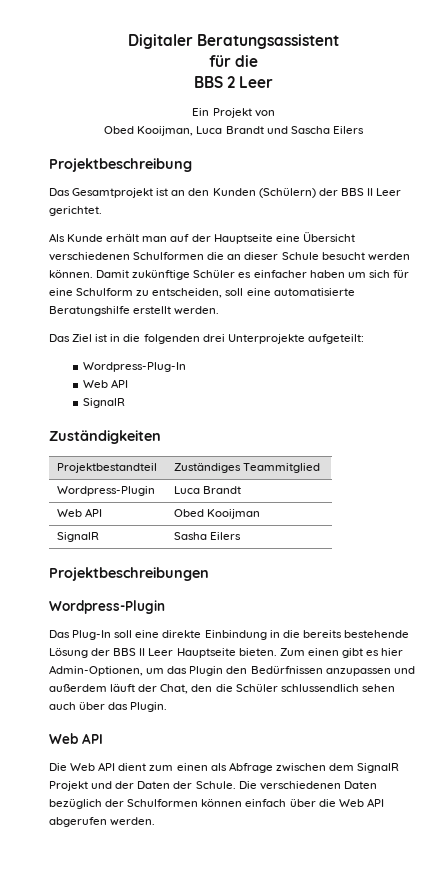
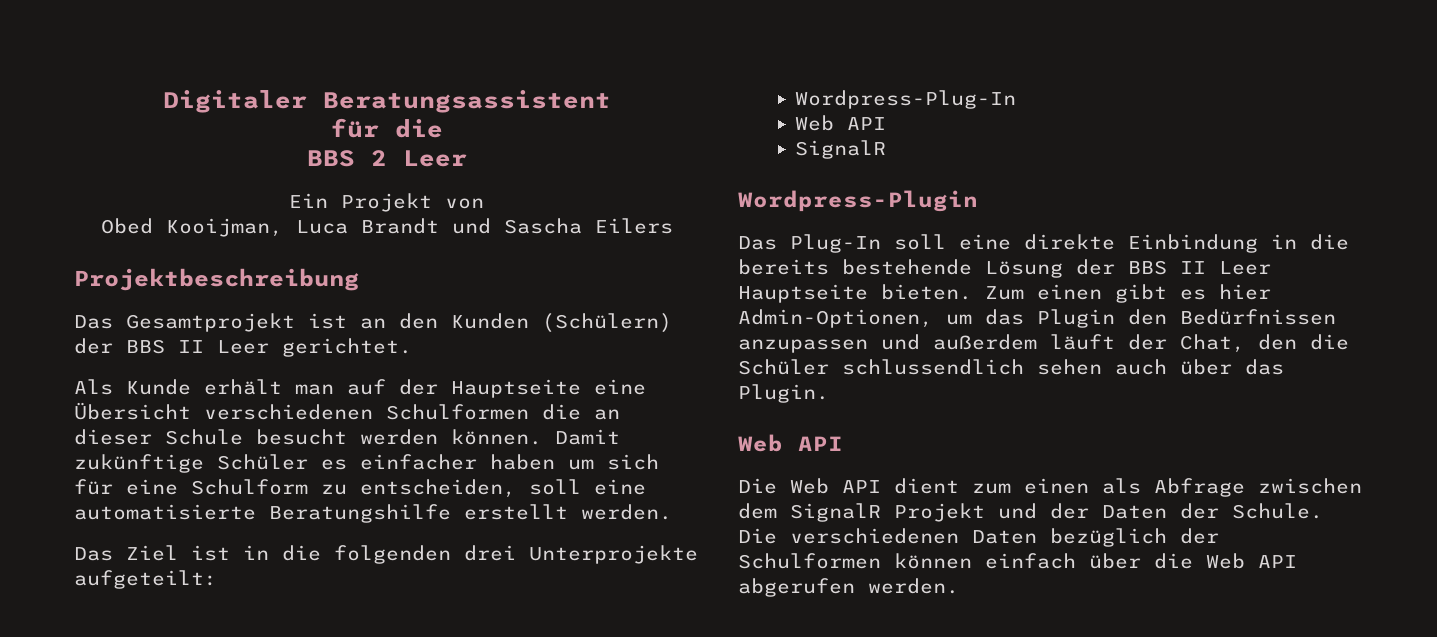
[49,430,161,444] [57,463,158,473] [174,463,321,473] [57,486,156,496] [174,486,242,494] [57,508,103,517] [174,509,261,519] [57,532,100,542] [174,532,242,540] [49,567,209,581] // Zuständigkeiten // Projektbestandteil | Zuständiges Teammitglied // Wordpress-Plugin | Luca Brandt // Web API | Obed Kooijman // SignalR | Sasha Eilers // Projektbeschreibungen -> (887, 149) none

